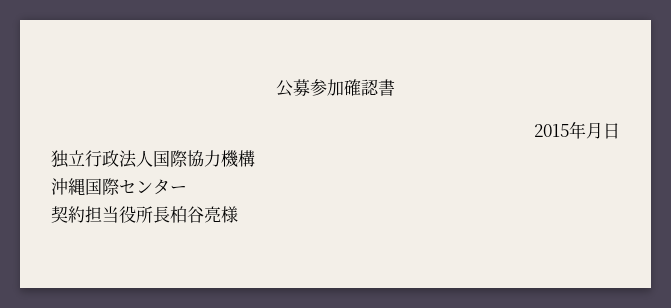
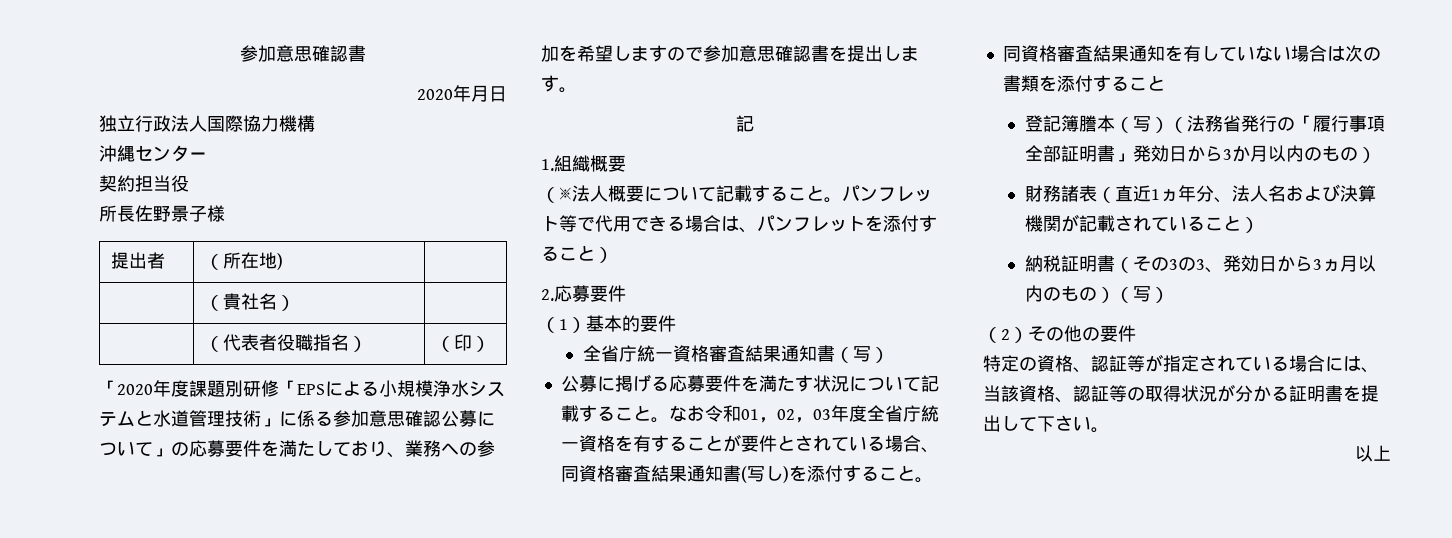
[276,79,344,97] 公募参加 -> [240,45,312,62] 参加意思
[534,124,569,137] 2015 -> [417,89,453,100] 2020
[85,178,119,195] 国際 -> (135, 153) none
[136,206,238,223] 所長柏谷亮様 -> [99,205,225,222] [111,252,166,269] [205,252,284,270] [205,293,296,311] [205,334,368,352] [436,334,491,352] [99,380,505,397] [99,410,495,427] [99,440,495,458] [541,45,919,62] [541,75,577,93] [736,115,754,132] [541,155,626,172] [541,185,932,203] [541,215,937,233] [541,245,613,263] [541,285,626,302] [541,315,676,333] [582,345,889,363] [560,374,939,392] [560,405,939,423] [560,434,939,453] [560,465,933,483] [1002,45,1381,62] [1002,75,1165,92] [1024,115,1385,133] [1024,145,1376,163] [1024,184,1376,203] [1024,214,1259,233] [1024,255,1376,273] [1024,285,1169,303] [983,325,1136,343] [983,354,1379,373] [983,384,1379,403] [983,415,1109,433] [1355,445,1391,462] // 所長佐野景子様 // 提出者 | （所在地) | // | （貴社名） | // | （代表者役職指名） | （印） // 「2020年度課題別研修「EPSによる小規模浄水システムと水道管理技術」に係る参加意思確認公募について」の応募要件を満たしており、業務への参加を希望しますので参加意思確認書を提出します。 // 記 // 1.組織概要 // （※法人概要について記載すること。パンフレット等で代用できる場合は、パンフレットを添付すること） // 2.応募要件 // （1）基本的要件 // 全省庁統一資格審査結果通知書（写） // 公募に掲げる応募要件を満たす状況について記載すること。なお令和01，02，03年度全省庁統一資格を有することが要件とされている場合、同資格審査結果通知書(写し)を添付すること。 // 同資格審査結果通知を有していない場合は次の書類を添付すること // 登記簿謄本（写）（法務省発行の「履行事項全部証明書」発効日から3か月以内のもの） // 財務諸表（直近1ヵ年分、法人名および決算機関が記載されていること） // 納税証明書（その3の3、発効日から3ヵ月以内のもの）（写） // （2）その他の要件 // 特定の資格、認証等が指定されている場合には、当該資格、認証等の取得状況が分かる証明書を提出して下さい。 // 以上

